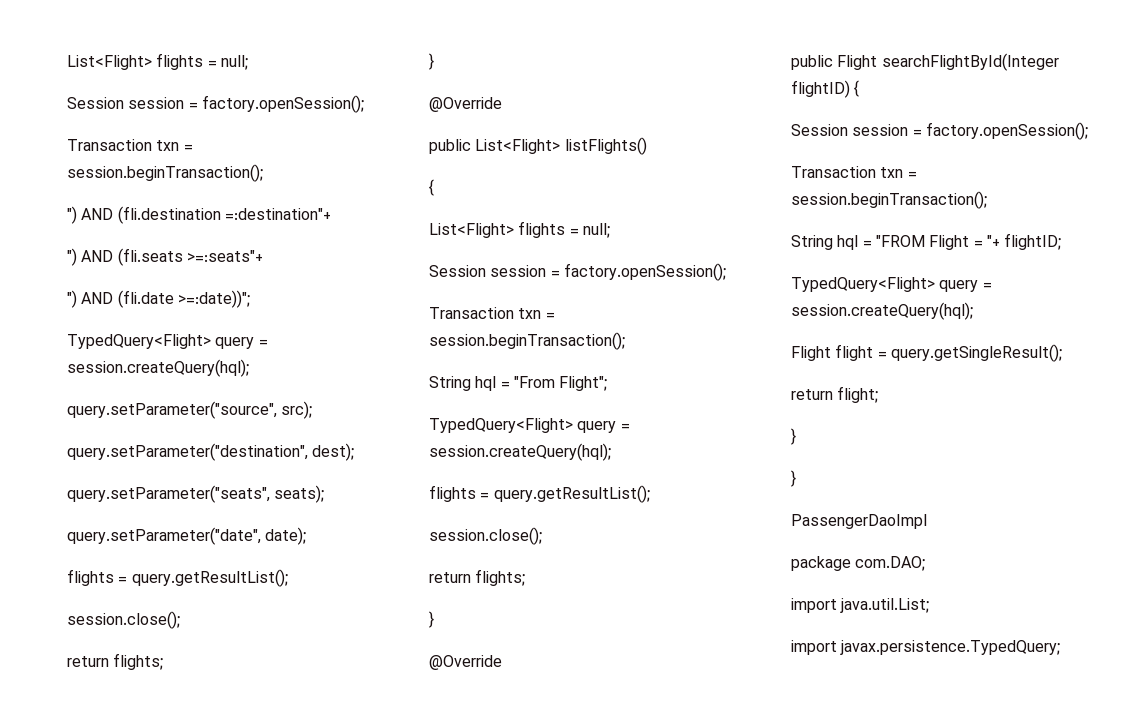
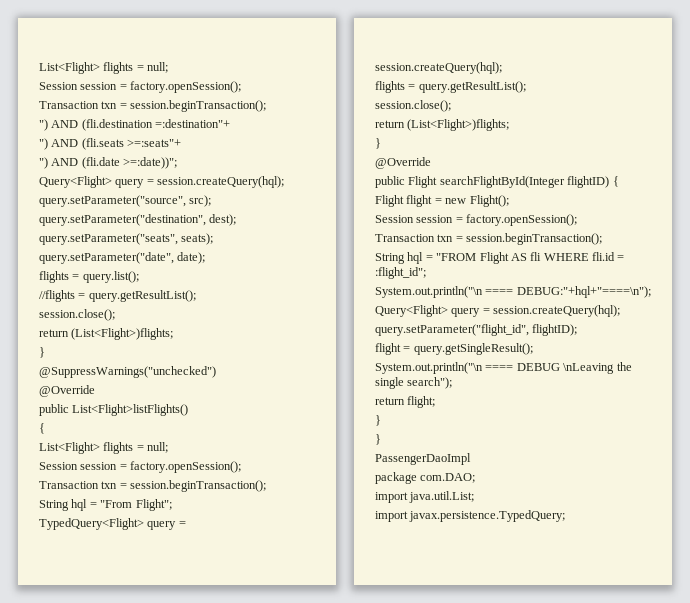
[67,334,211,349] TypedQuery<Flight> -> [39,176,112,188] Query<Flight>
[131,569,288,587] [67,611,180,629] [67,653,164,670] [429,53,434,70] [429,97,502,112] [429,137,647,155] query.getResultList(); // session.close(); // return flights; // } // @Override // public List<Flight> listFlights() -> [82,271,139,283] [39,290,196,302] [39,309,115,321] [39,328,174,340] [39,347,45,358] [39,366,216,378] [39,385,95,397] [39,404,189,416] query.list(); // //flights = query.getResultList(); // session.close(); // return (List<Flight>)flights; // } // @SuppressWarnings("unchecked") // @Override // public List<Flight>listFlights()
[475,569,526,586] flights; -> [407,119,510,131] (List<Flight>)flights;
(860, 88) none -> [375,195,509,207] // Flight flight = new Flight();
[973,233,1062,250] [791,277,992,292] [791,302,973,320] [791,346,831,361] = "+ flightID; // TypedQuery<Flight> query = session.createQuery(hql); // Flight -> [510,252,625,261] [375,267,426,279] [375,286,651,298] [375,305,621,317] [375,324,578,336] AS fli WHERE fli.id = :flight_id"; // System.out.println("\n ==== DEBUG:"+hql+"====\n"); // Query<Flight> query = session.createQuery(hql); // query.setParameter("flight_id", flightID); //
(1062, 353) none -> [375,362,632,374] [375,377,453,389] // System.out.println("\n ==== DEBUG \nLeaving the single search");

